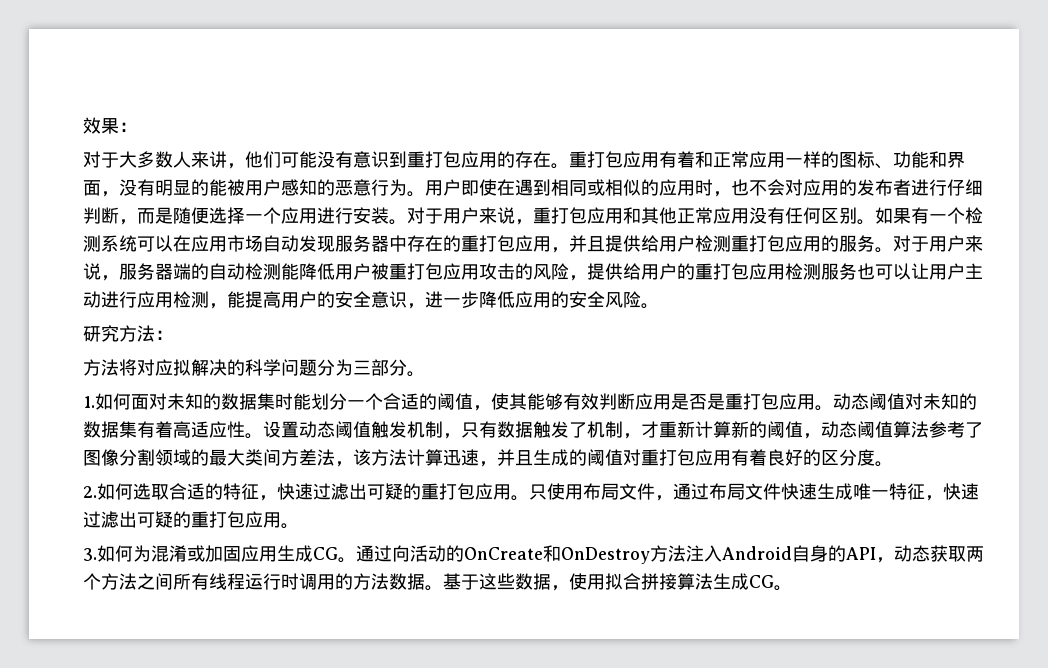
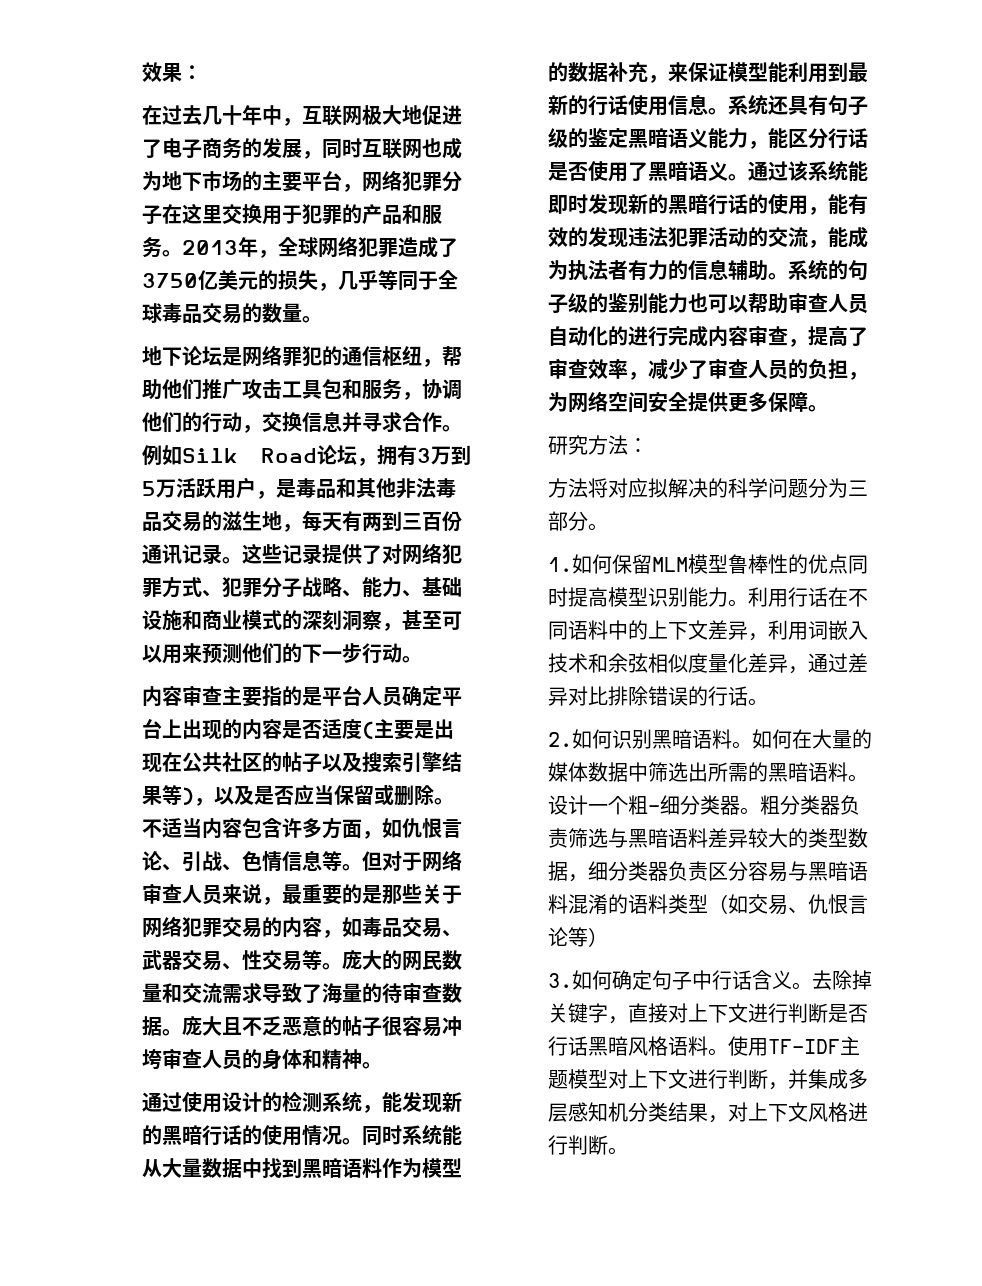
[82,151,965,169] [82,179,983,197] [82,207,983,225] [82,235,983,253] [82,263,983,281] [82,291,641,309] 对于大多数人来讲，他们可能没有意识到重打包应用的存在。重打包应用有着和正常应用一样的图标、功能和界面，没有明显的能被用户感知的恶意行为。用户即使在遇到相同或相似的应用时，也不会对应用的发布者进行仔细判断，而是随便选择一个应用进行安装。对于用户来说，重打包应用和其他正常应用没有任何区别。如果有一个检测系统可以在应用市场自动发现服务器中存在的重打包应用，并且提供给用户检测重打包应用的服务。对于用户来说，服务器端的自动检测能降低用户被重打包应用攻击的风险，提供给用户的重打包应用检测服务也可以让用户主动进行应用检测，能提高用户的安全意识，进一步降低应用的安全风险 -> [142,105,463,126] [142,137,463,159] [142,170,463,192] [142,203,443,225] [142,236,459,258] [142,270,459,291] [142,303,323,324] [142,345,463,367] [142,379,463,400] [142,411,463,433] [142,445,471,466] [142,477,457,499] [142,510,463,532] [142,543,463,565] [142,576,463,598] [142,610,463,631] [142,643,423,664] [142,685,463,707] [142,719,455,740] [142,752,463,773] [142,784,455,806] [142,818,463,839] [142,850,463,872] [142,883,463,905] [142,916,463,938] [142,950,463,971] [142,982,463,1004] [142,1016,463,1037] [142,1048,383,1070] [142,1091,463,1113] [142,1124,463,1146] [142,1158,463,1179] [548,62,869,83] [548,94,869,116] [548,128,869,149] [548,160,869,182] [548,194,869,215] [548,226,869,248] [548,259,869,281] [548,292,869,314] [548,325,869,347] [548,358,869,380] [548,391,809,413] 在过去几十年中，互联网极大地促进了电子商务的发展，同时互联网也成为地下市场的主要平台，网络犯罪分子在这里交换用于犯罪的产品和服务。2013年，全球网络犯罪造成了3750亿美元的损失，几乎等同于全球毒品交易的数量。 // 地下论坛是网络罪犯的通信枢纽，帮助他们推广攻击工具包和服务，协调他们的行动，交换信息并寻求合作。例如Silk Road论坛，拥有3万到5万活跃用户，是毒品和其他非法毒品交易的滋生地，每天有两到三百份通讯记录。这些记录提供了对网络犯罪方式、犯罪分子战略、能力、基础设施和商业模式的深刻洞察，甚至可以用来预测他们的下一步行动。 // 内容审查主要指的是平台人员确定平台上出现的内容是否适度(主要是出现在公共社区的帖子以及搜索引擎结果等)，以及是否应当保留或删除。不适当内容包含许多方面，如仇恨言论、引战、色情信息等。但对于网络审查人员来说，最重要的是那些关于网络犯罪交易的内容，如毒品交易、武器交易、性交易等。庞大的网民数量和交流需求导致了海量的待审查数据。庞大且不乏恶意的帖子很容易冲垮审查人员的身体和精神。 // 通过使用设计的检测系统，能发现新的黑暗行话的使用情况。同时系统能从大量数据中找到黑暗语料作为模型的数据补充，来保证模型能利用到最新的行话使用信息。系统还具有句子级的鉴定黑暗语义能力，能区分行话是否使用了黑暗语义。通过该系统能即时发现新的黑暗行话的使用，能有效的发现违法犯罪活动的交流，能成为执法者有力的信息辅助。系统的句子级的鉴别能力也可以帮助审查人员自动化的进行完成内容审查，提高了审查效率，减少了审查人员的负担，为网络空间安全提供更多保障
[130,393,977,411] [82,421,983,439] [82,449,893,467] [82,483,979,501] [82,511,299,529] [82,545,984,564] [82,573,774,591] 面对未知的数据集时能划分一个合适的阈值，使其能够有效判断应用是否是重打包应用。动态阈值对未知的数据集有着高适应性。设置动态阈值触发机制，只有数据触发了机制，才重新计算新的阈值，动态阈值算法参考了图像分割领域的最大类间方差法，该方法计算迅速，并且生成的阈值对重打包应用有着良好的区分度。 // 2.如何选取合适的特征，快速过滤出可疑的重打包应用。只使用布局文件，通过布局文件快速生成唯一特征，快速过滤出可疑的重打包应用。 // 3.如何为混淆或加固应用生成CG。通过向活动的OnCreate和OnDestroy方法注入Android自身的API，动态获取两个方法之间所有线程运行时调用的方法数据。基于这些数据，使用拟合拼接算法生成CG -> [612,554,869,574] [548,587,869,607] [548,620,869,641] [548,653,869,674] [548,686,769,706] [548,729,873,749] [548,762,869,782] [548,795,861,815] [548,828,869,848] [548,861,869,882] [548,894,869,915] [548,927,609,947] [548,970,873,990] [548,1003,869,1024] [548,1036,861,1056] [548,1069,869,1090] [548,1102,869,1123] [548,1135,609,1155] 保留MLM模型鲁棒性的优点同时提高模型识别能力。利用行话在不同语料中的上下文差异，利用词嵌入技术和余弦相似度量化差异，通过差异对比排除错误的行话。 // 2.如何识别黑暗语料。如何在大量的媒体数据中筛选出所需的黑暗语料。设计一个粗-细分类器。粗分类器负责筛选与黑暗语料差异较大的类型数据，细分类器负责区分容易与黑暗语料混淆的语料类型（如交易、仇恨言论等） // 3.如何确定句子中行话含义。去除掉关键字，直接对上下文进行判断是否行话黑暗风格语料。使用TF-IDF主题模型对上下文进行判断，并集成多层感知机分类结果，对上下文风格进行判断

